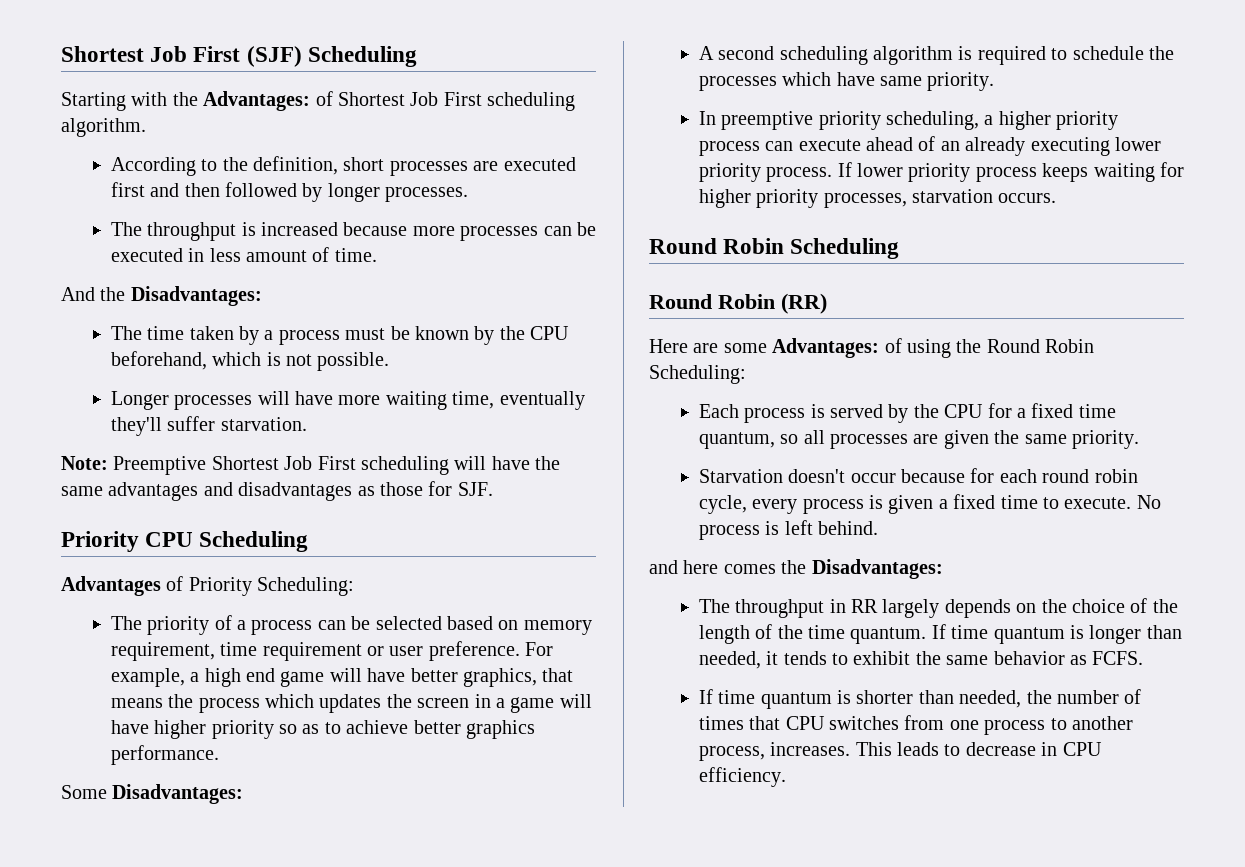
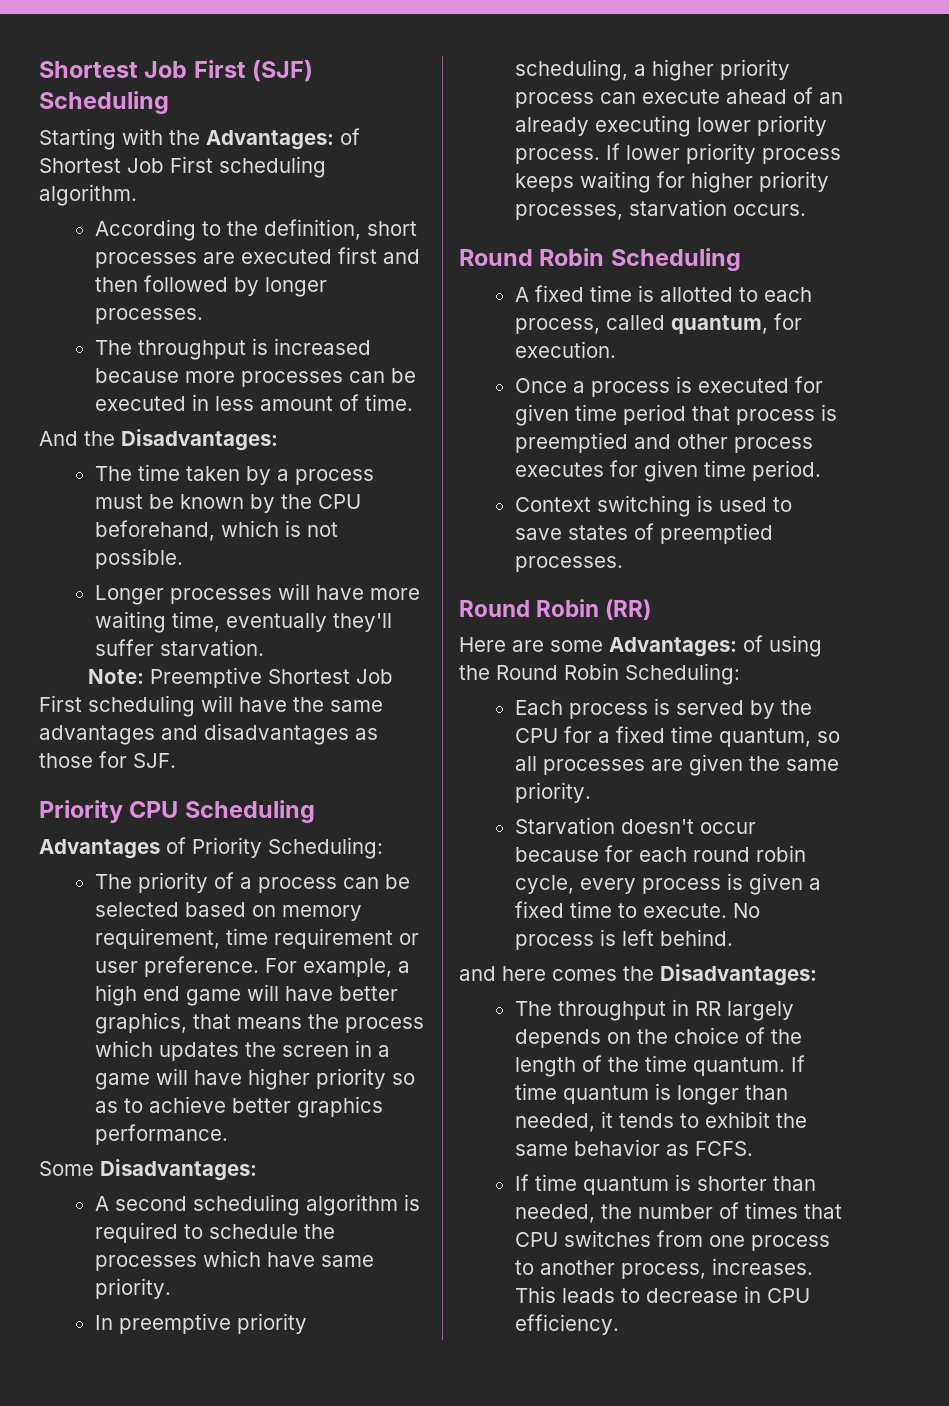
(900, 248) none -> [514,285,812,302] [514,313,802,334] [514,341,616,358] [514,376,823,397] [514,404,837,426] [514,432,813,453] [514,460,821,482] [514,495,792,517] [514,523,773,544] [514,556,623,572] // A fixed time is allotted to each process, called quantum, for execution. // Once a process is executed for given time period that process is preemptied and other process executes for given time period. // Context switching is used to save states of preemptied processes.

